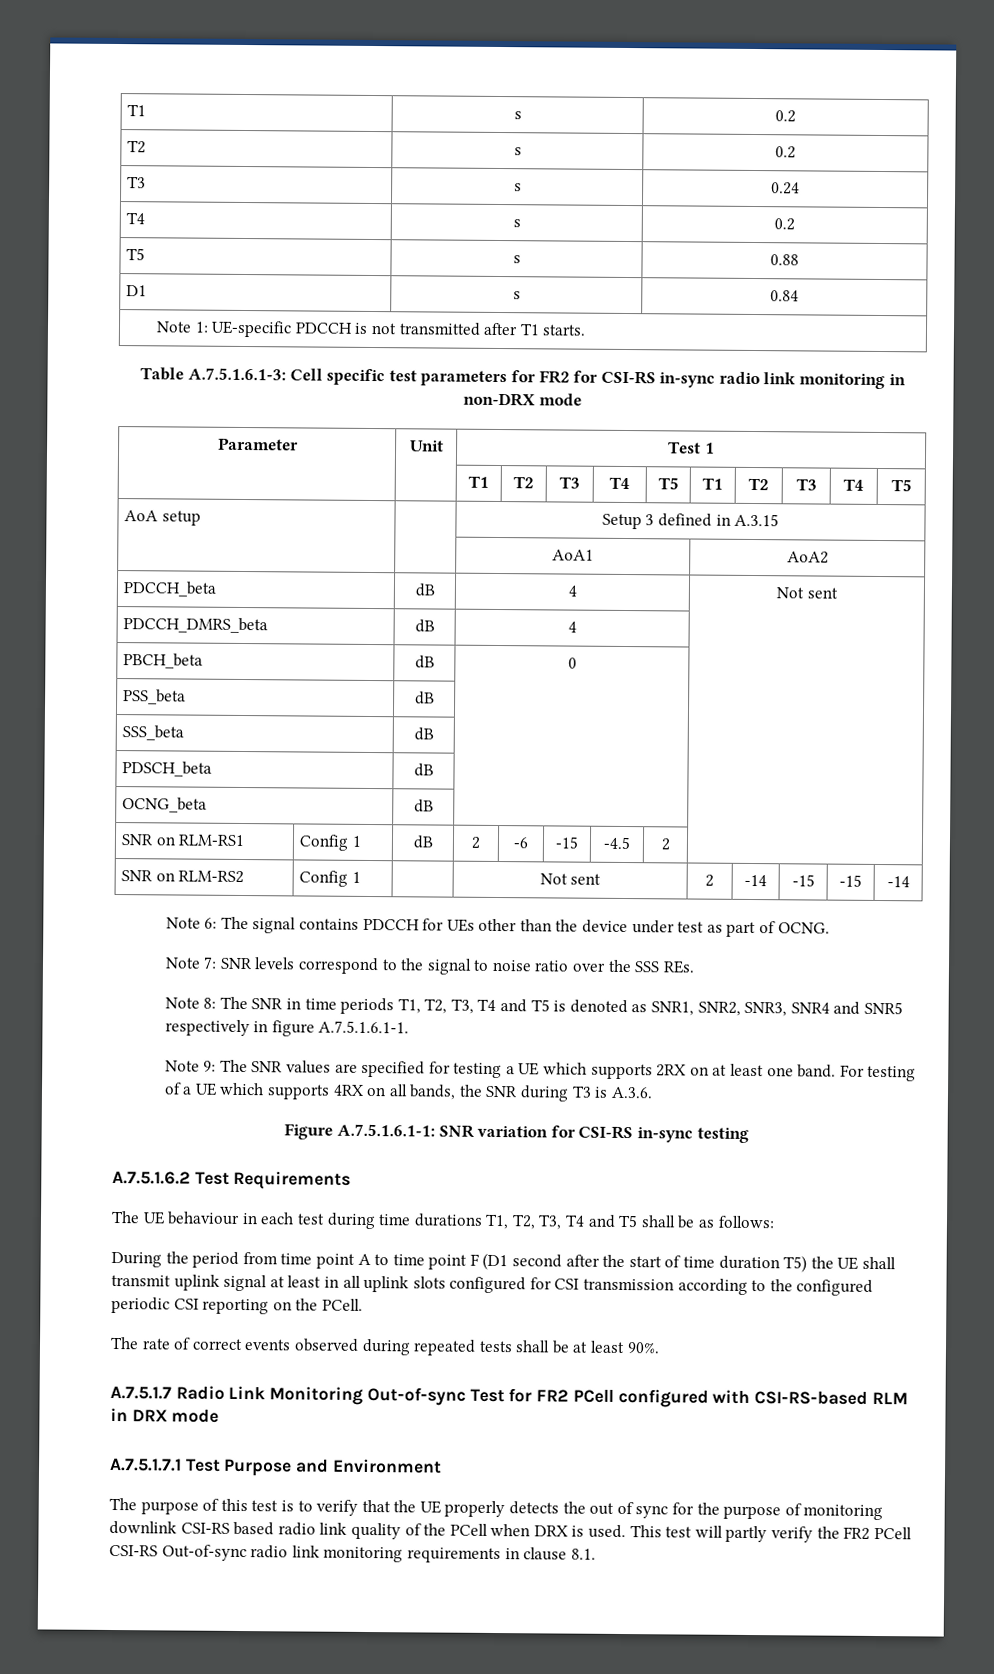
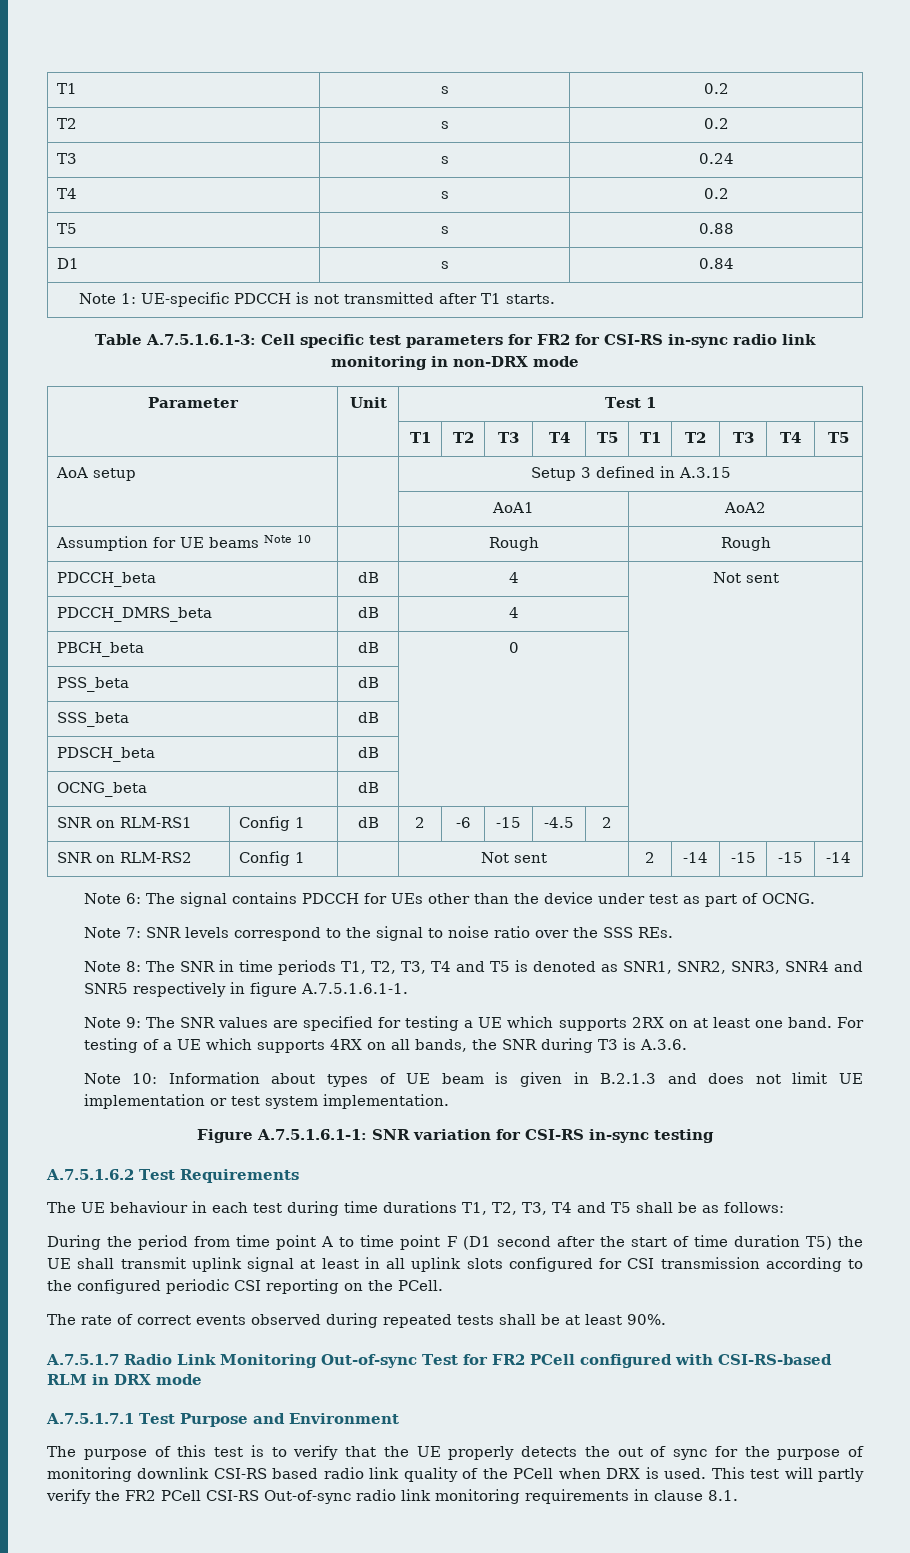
(829, 557) none -> [55,535,311,551] [488,537,539,551] [720,537,771,551] // Assumption for UE beams Note 10 | | Rough | Rough
(653, 1092) none -> [83,1072,863,1087] [83,1094,449,1109] // Note 10: Information about types of UE beam is given in B.2.1.3 and does not limit UE implementation or test system implementation.

